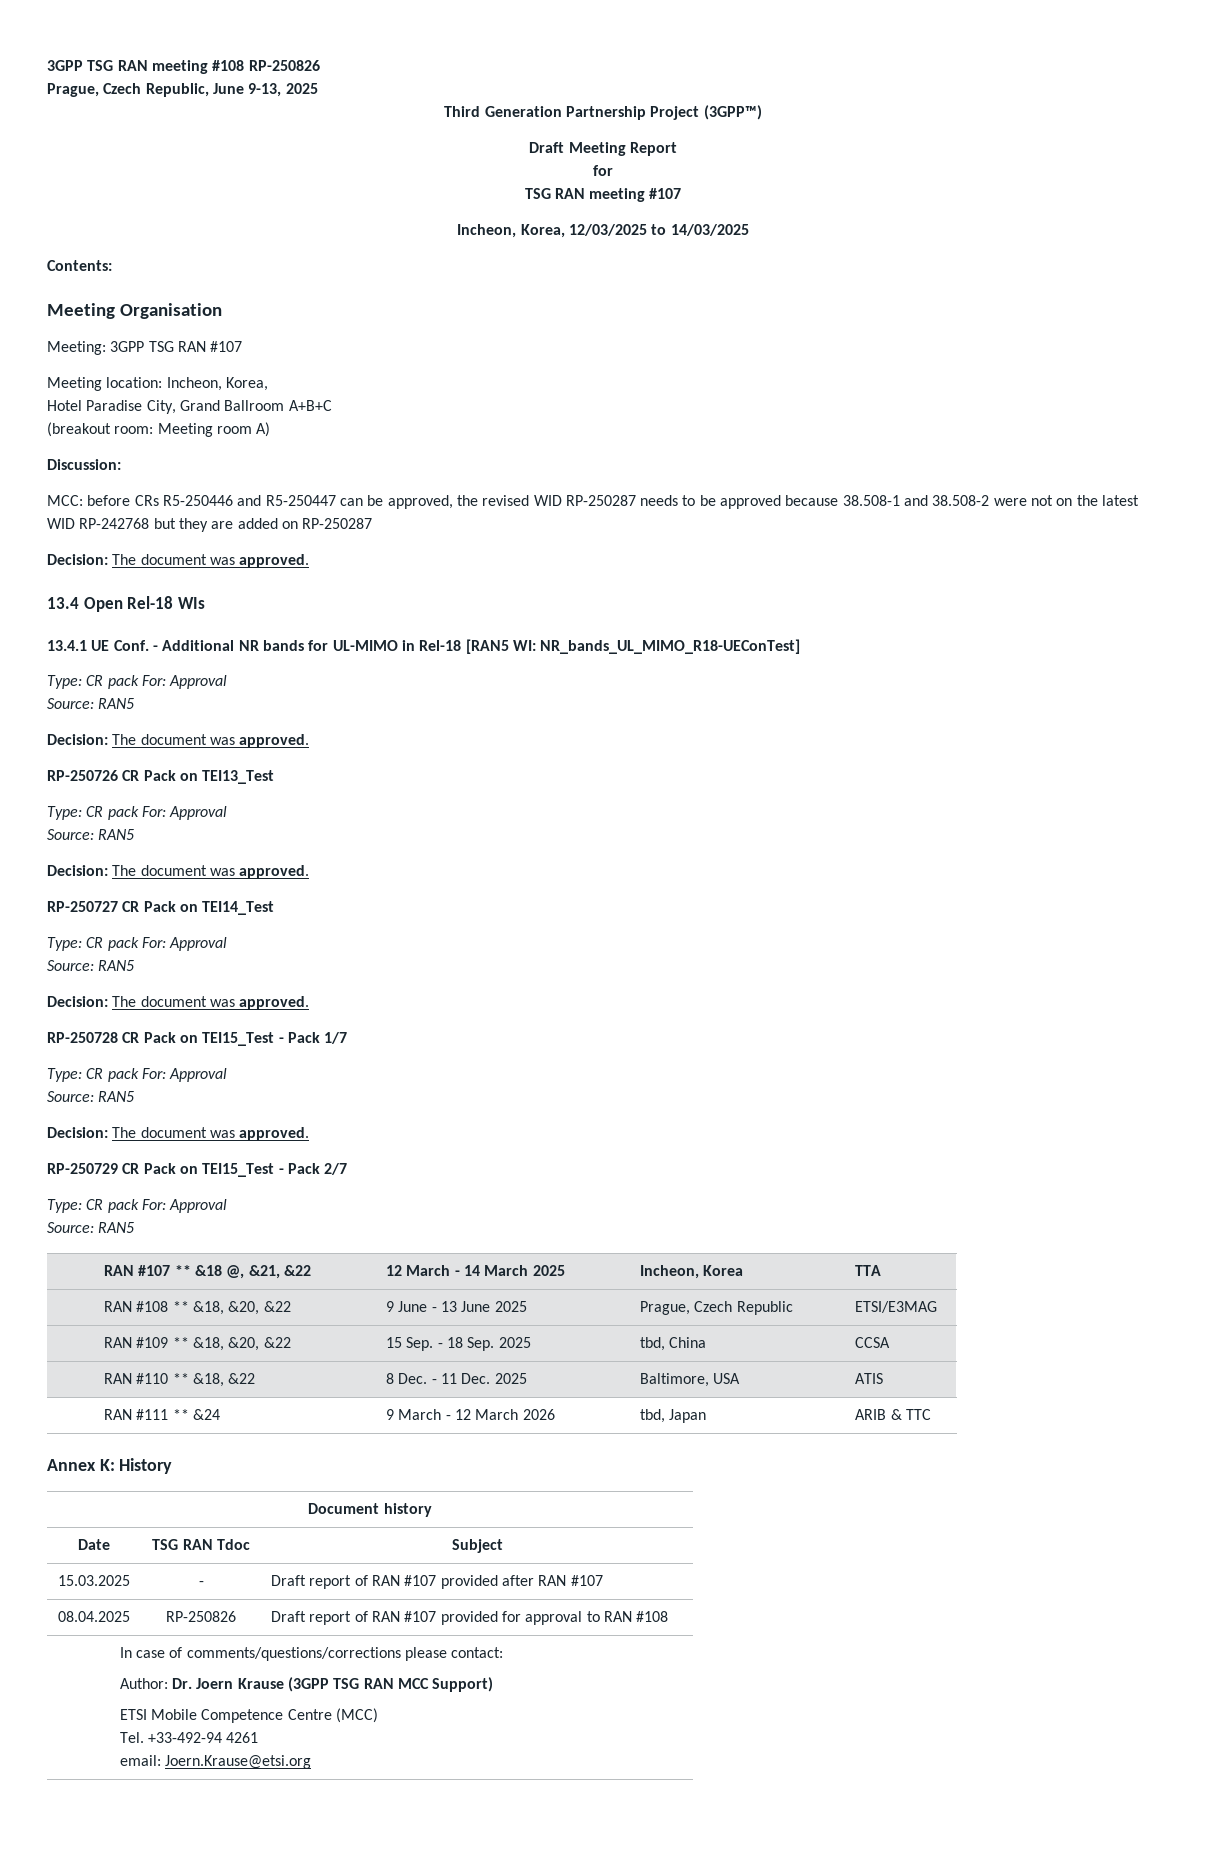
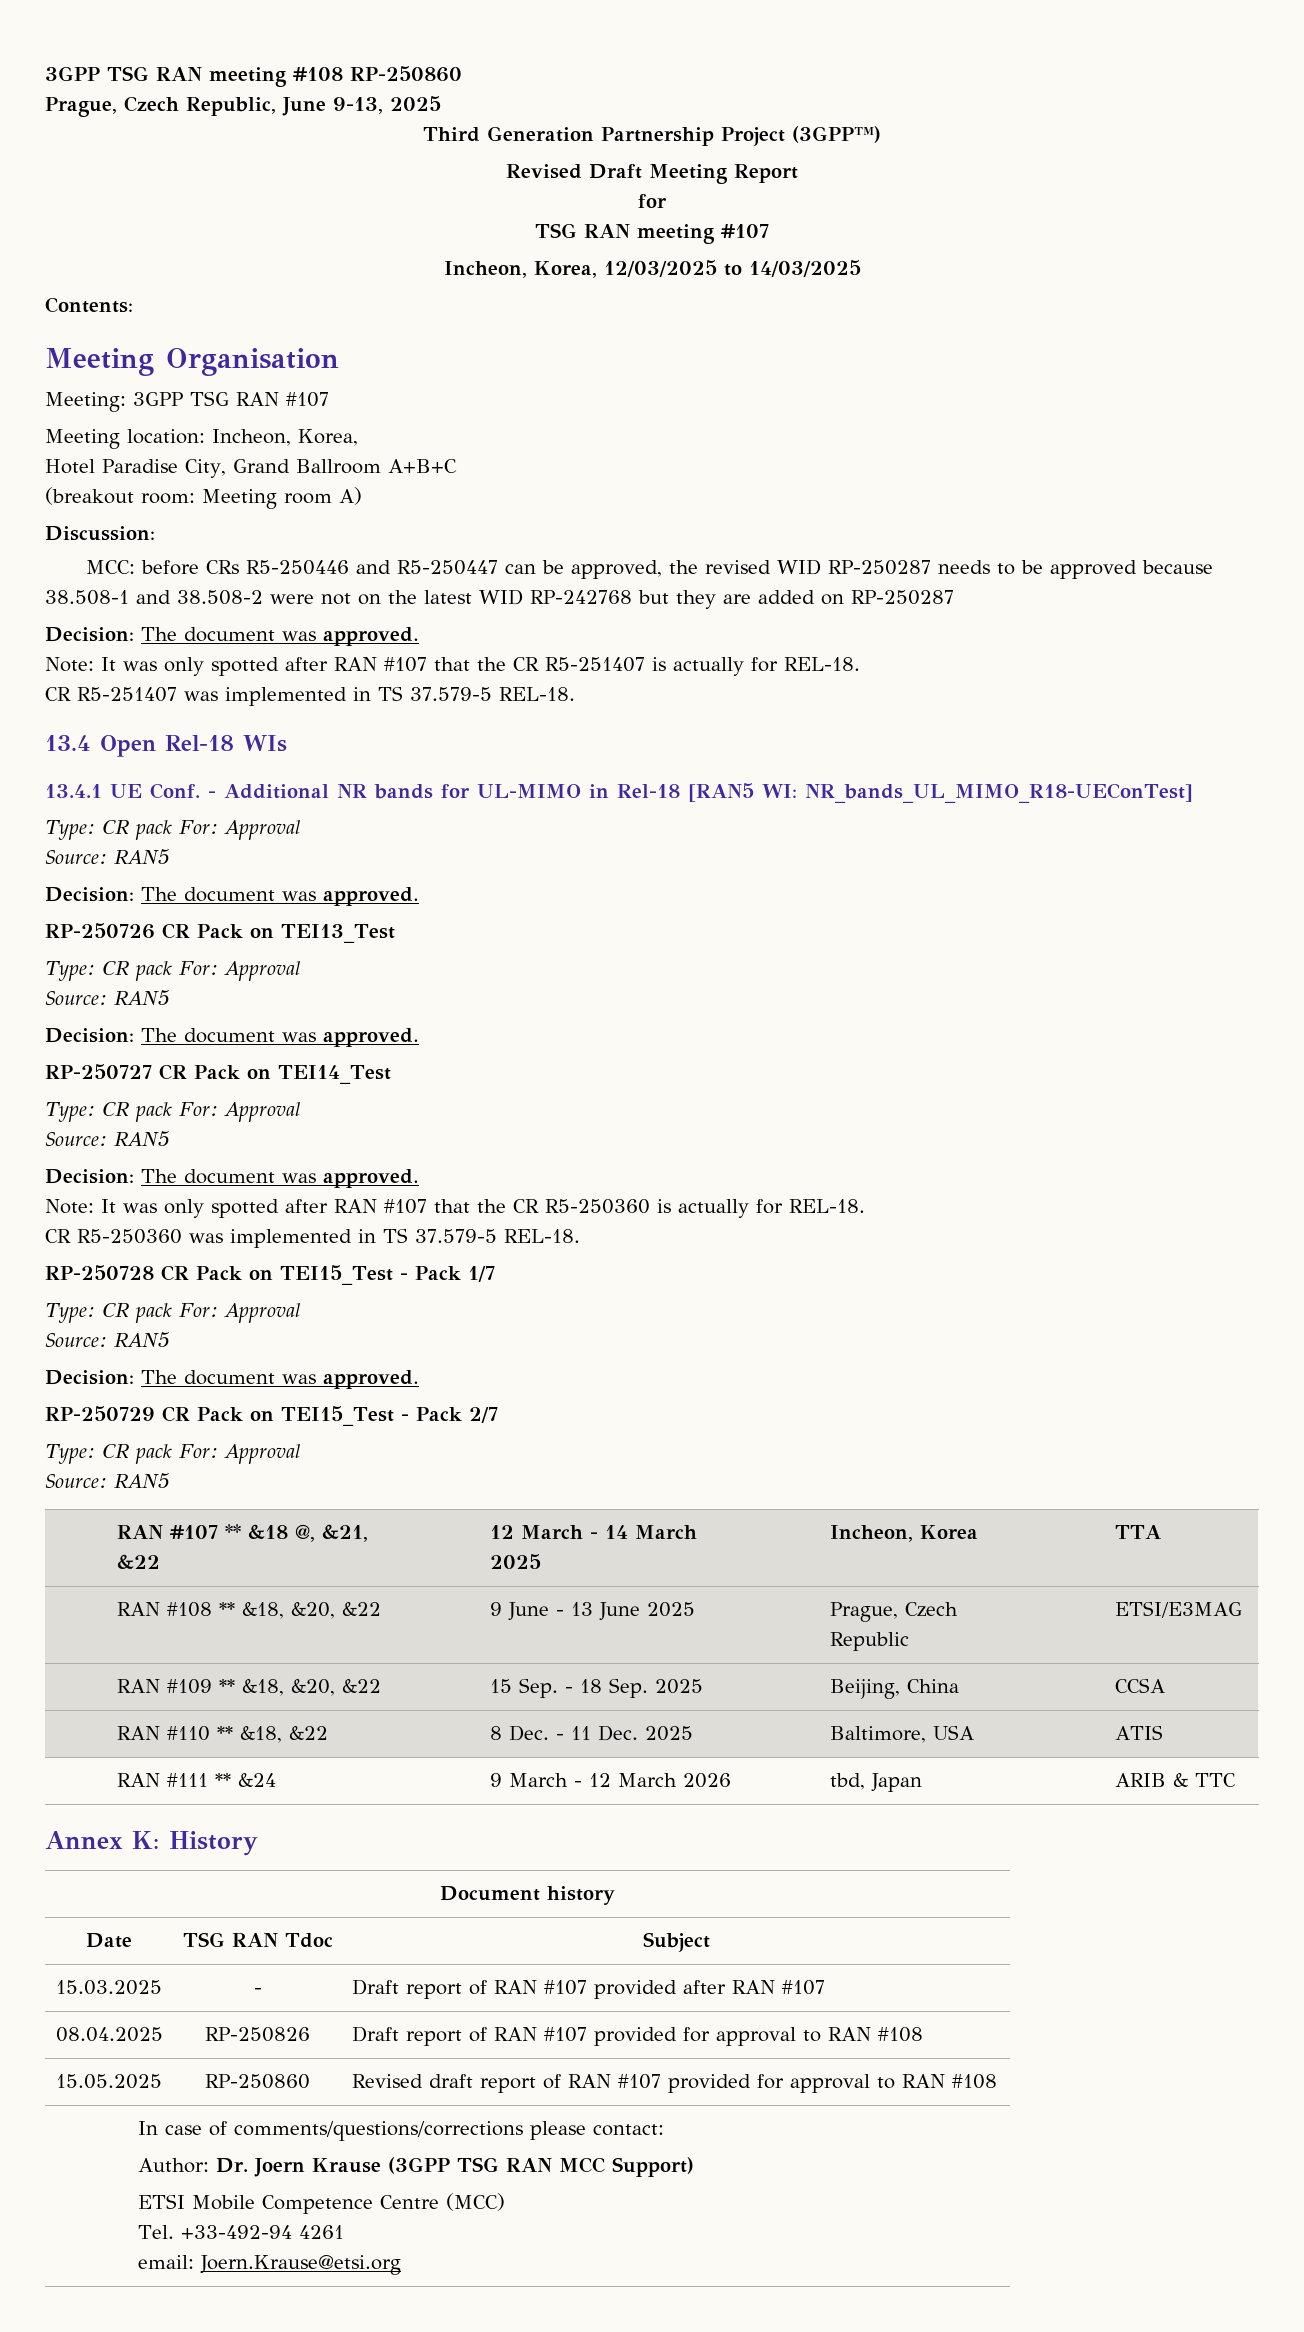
[248,60,320,71] RP-250826 -> [350,66,462,82] RP-250860
(762, 112) none -> [506,164,582,179] Revised
(310, 561) none -> [45,657,860,676] [45,686,575,706] // Note: It was only spotted after RAN #107 that the CR R5-251407 is actually for REL-18. // CR R5-251407 was implemented in TS 37.579-5 REL-18.
(310, 1003) none -> [45,1199,865,1218] [45,1228,580,1248] // Note: It was only spotted after RAN #107 that the CR R5-250360 is actually for REL-18. // CR R5-250360 was implemented in TS 37.579-5 REL-18.
[640,1337,666,1351] tbd, -> [830,1679,901,1699] Beijing,
(669, 1616) none -> [56,2074,162,2089] [205,2074,310,2089] [351,2074,997,2093] // 15.05.2025 | RP-250860 | Revised draft report of RAN #107 provided for approval to RAN #108

